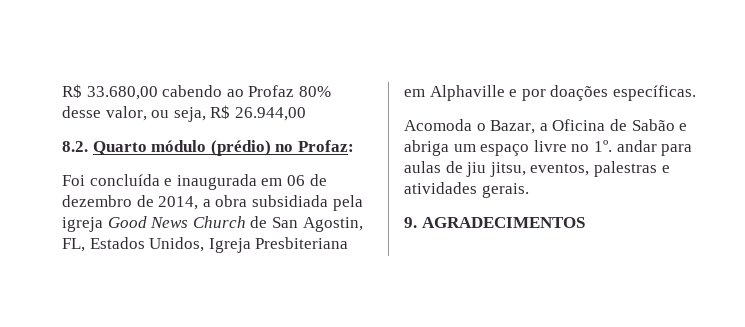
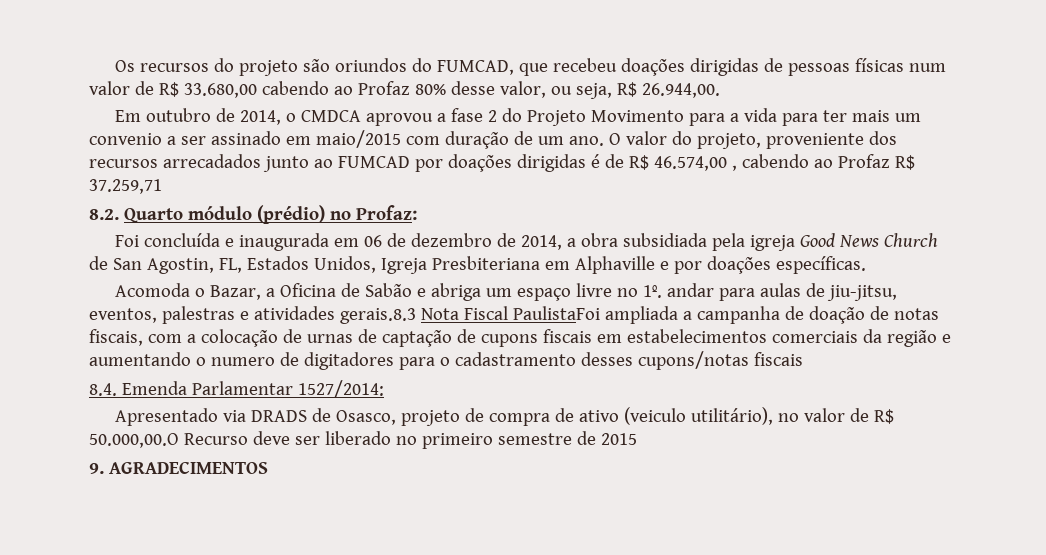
(62, 91) none -> [114,58,946,76] [89,81,154,95] Os recursos do projeto são oriundos do FUMCAD, que recebeu doações dirigidas de pessoas físicas num valor de
[234,107,306,121] 26.944,00 -> [641,83,720,98] [114,108,921,126] [89,130,897,149] [89,154,915,172] [89,179,162,194] 26.944,00. // Em outubro de 2014, o CMDCA aprovou a fase 2 do Projeto Movimento para a vida para ter mais um convenio a ser assinado em maio/2015 com duração de um ano. O valor do projeto, proveniente dos recursos arrecadados junto ao FUMCAD por doações dirigidas é de R$ 46.574,00 , cabendo ao Profaz R$ 37.259,71
[466,162,526,177] jiu jitsu, -> [826,285,897,301] jiu-jitsu,
[481,183,529,198] gerais. -> [339,306,939,324] [89,329,951,347] [89,351,803,370] [89,380,384,398] [114,407,894,426] [89,431,637,449] gerais.8.3 Nota Fiscal PaulistaFoi ampliada a campanha de doação de notas fiscais, com a colocação de urnas de captação de cupons fiscais em estabelecimentos comerciais da região e aumentando o numero de digitadores para o cadastramento desses cupons/notas fiscais // 8.4. Emenda Parlamentar 1527/2014: // Apresentado via DRADS de Osasco, projeto de compra de ativo (veiculo utilitário), no valor de R$ 50.000,00.O Recurso deve ser liberado no primeiro semestre de 2015

